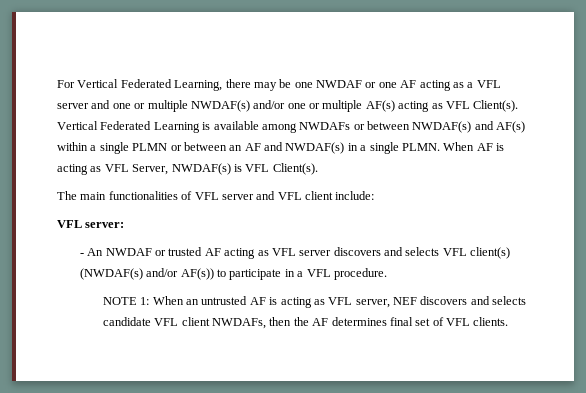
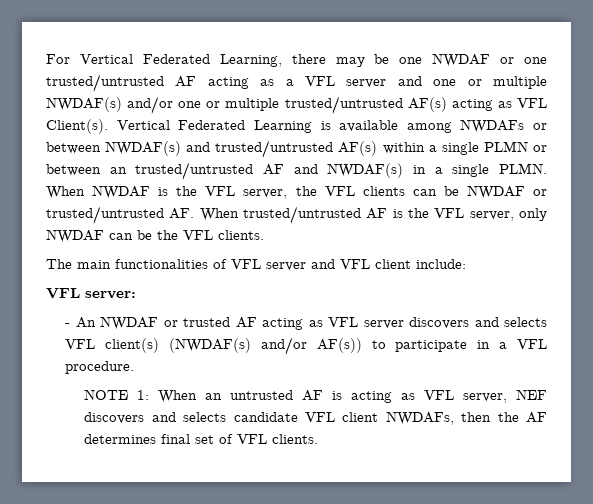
(397, 85) none -> [46,74,164,92] trusted/untrusted
(363, 106) none -> [284,96,403,114] trusted/untrusted
(494, 125) none -> [215,140,334,158] trusted/untrusted
(243, 148) none -> [135,162,254,180] trusted/untrusted
[476,143,504,151] [57,163,318,175] AF is acting as VFL Server, NWDAF(s) is VFL Client(s). -> [92,185,547,199] [46,206,547,224] [46,229,264,243] NWDAF is the VFL server, the VFL clients can be NWDAF or trusted/untrusted AF. When trusted/untrusted AF is the VFL server, only NWDAF can be the VFL clients.

